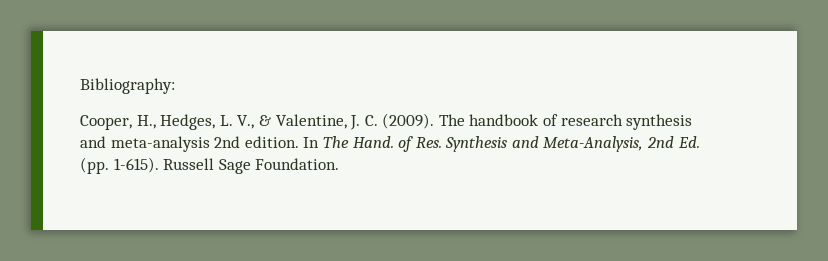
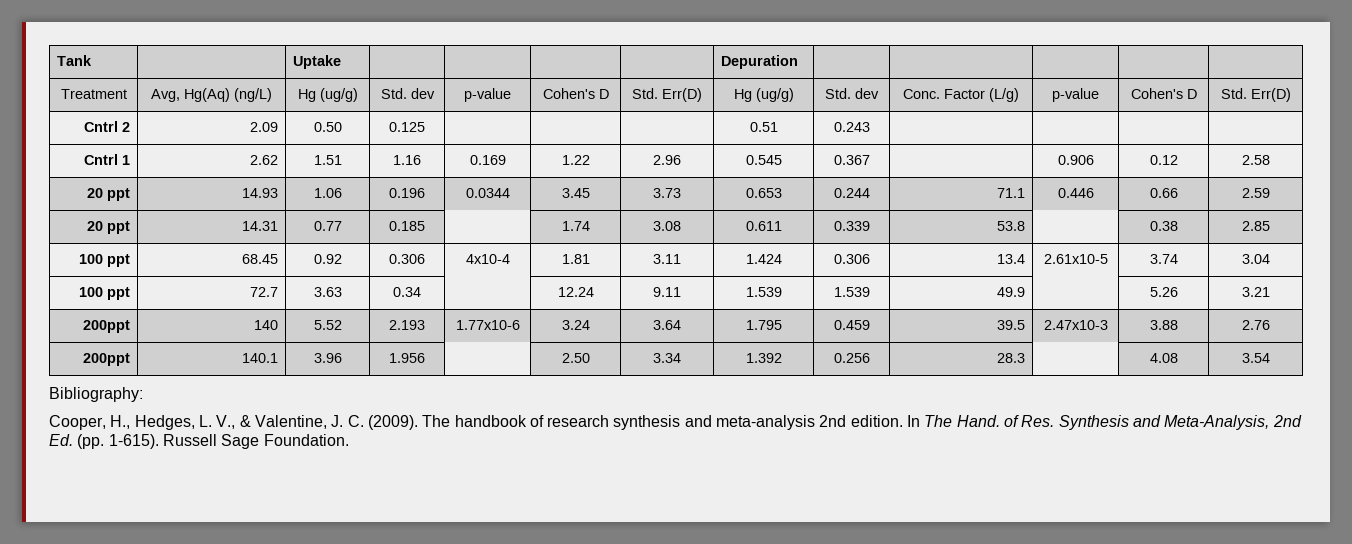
(80, 86) none -> [57,55,93,66] [293,55,342,69] [721,55,799,69] [60,89,127,99] [151,88,272,102] [297,88,358,102] [380,88,435,99] [464,88,511,102] [542,88,609,99] [632,88,702,102] [733,88,794,102] [825,88,879,99] [903,88,1019,102] [1052,88,1099,102] [1130,88,1197,99] [1220,88,1291,102] [83,121,130,132] [249,122,278,132] [313,122,342,132] [389,122,425,132] [749,122,778,132] [833,122,870,132] [83,154,130,165] [249,155,278,165] [313,155,342,165] [393,155,421,165] [469,155,506,165] [561,155,590,165] [653,155,681,165] [745,155,782,165] [833,155,870,165] [1057,155,1094,165] [1149,155,1178,165] [1241,155,1270,165] [86,188,130,201] [241,188,278,198] [313,188,342,198] [389,188,425,198] [465,188,510,198] [561,188,590,198] [653,188,681,198] [745,188,782,198] [833,188,870,198] [996,188,1025,198] [1057,188,1094,198] [1149,188,1178,198] [1241,188,1270,198] [86,221,130,234] [241,221,278,231] [313,221,342,231] [389,221,425,231] [561,221,590,231] [653,221,681,231] [745,221,782,231] [833,221,870,231] [996,221,1025,231] [1149,221,1178,231] [1241,221,1270,231] [78,254,130,267] [241,254,278,264] [313,254,342,264] [389,254,425,264] [465,254,510,264] [561,254,590,264] [653,254,681,264] [745,254,782,264] [833,254,870,264] [996,254,1025,264] [1043,254,1108,264] [1149,254,1178,264] [1241,254,1270,264] [78,287,130,300] [249,287,278,297] [313,287,342,297] [393,287,421,297] [557,287,594,297] [653,287,681,297] [745,287,782,297] [833,287,870,297] [996,287,1025,297] [1149,287,1178,297] [1241,287,1270,297] [82,320,130,333] [253,320,278,330] [313,320,342,330] [389,320,425,330] [455,320,520,330] [561,320,590,330] [653,320,681,330] [745,320,782,330] [833,320,870,330] [996,320,1025,330] [1043,320,1108,330] [1149,320,1178,330] [1241,320,1270,330] [82,353,130,366] [241,353,278,363] [313,353,342,363] [389,353,425,363] [561,353,590,363] [653,353,681,363] [745,353,782,363] [833,353,870,363] [996,353,1025,363] [1149,353,1178,363] [1241,353,1270,363] Tank | | Uptake | | | | | Depuration | | | | | // Treatment | Avg, Hg(Aq) (ng/L) | Hg (ug/g) | Std. dev | p-value | Cohen's D | Std. Err(D) | Hg (ug/g) | Std. dev | Conc. Factor (L/g) | p-value | Cohen's D | Std. Err(D) // Cntrl 2 | 2.09 | 0.50 | 0.125 | | | | 0.51 | 0.243 | | | | // Cntrl 1 | 2.62 | 1.51 | 1.16 | 0.169 | 1.22 | 2.96 | 0.545 | 0.367 | | 0.906 | 0.12 | 2.58 // 20 ppt | 14.93 | 1.06 | 0.196 | 0.0344 | 3.45 | 3.73 | 0.653 | 0.244 | 71.1 | 0.446 | 0.66 | 2.59 // 20 ppt | 14.31 | 0.77 | 0.185 | | 1.74 | 3.08 | 0.611 | 0.339 | 53.8 | | 0.38 | 2.85 // 100 ppt | 68.45 | 0.92 | 0.306 | 4x10-4 | 1.81 | 3.11 | 1.424 | 0.306 | 13.4 | 2.61x10-5 | 3.74 | 3.04 // 100 ppt | 72.7 | 3.63 | 0.34 | | 12.24 | 9.11 | 1.539 | 1.539 | 49.9 | | 5.26 | 3.21 // 200ppt | 140 | 5.52 | 2.193 | 1.77x10-6 | 3.24 | 3.64 | 1.795 | 0.459 | 39.5 | 2.47x10-3 | 3.88 | 2.76 // 200ppt | 140.1 | 3.96 | 1.956 | | 2.50 | 3.34 | 1.392 | 0.256 | 28.3 | | 4.08 | 3.54 //

